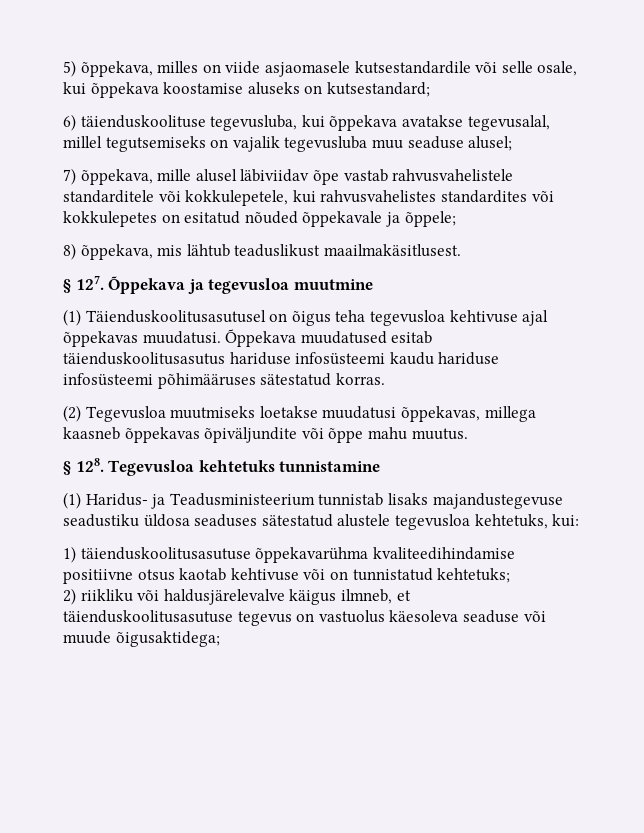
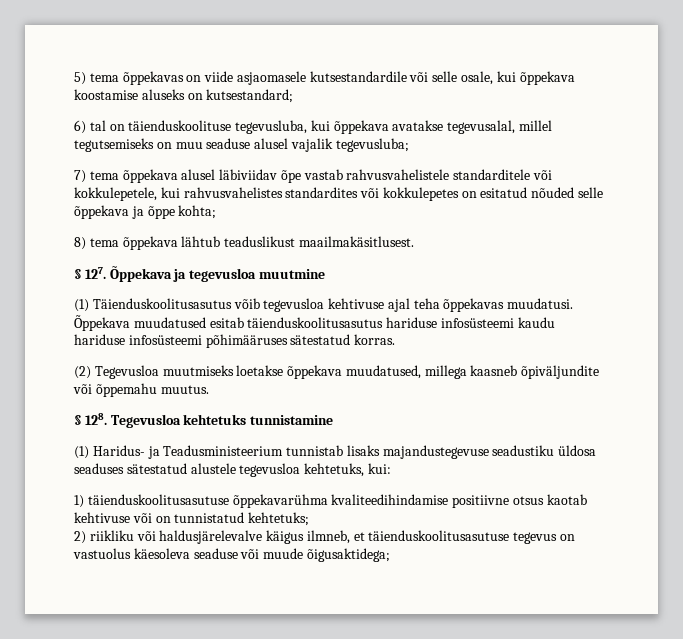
[80,61,199,77] õppekava, milles -> [89,71,184,85] tema õppekavas
(76, 122) none -> [89,120,125,131] tal on
[232,136,513,152] vajalik tegevusluba muu seaduse alusel; -> [175,138,409,152] muu seaduse alusel vajalik tegevusluba;
[80,169,192,185] õppekava, mille -> [89,169,178,183] tema õppekava
[302,211,456,227] õppekavale ja õppele; -> [578,187,604,198] [74,205,217,219] selle õppekava ja õppe kohta;
[80,244,183,260] õppekava, mis -> [89,236,178,250] tema õppekava
[85,310,366,326] Täienduskoolitusasutusel on õigus teha -> [92,298,260,309] Täienduskoolitusasutus võib
(549, 318) none -> [413,298,440,309] teha
[322,406,480,422] muudatusi õppekavas, -> [287,365,421,379] õppekava muudatused,
[124,427,200,443] õppekavas -> (518, 370) none
[328,427,407,443] õppe mahu -> [95,383,157,397] õppemahu

